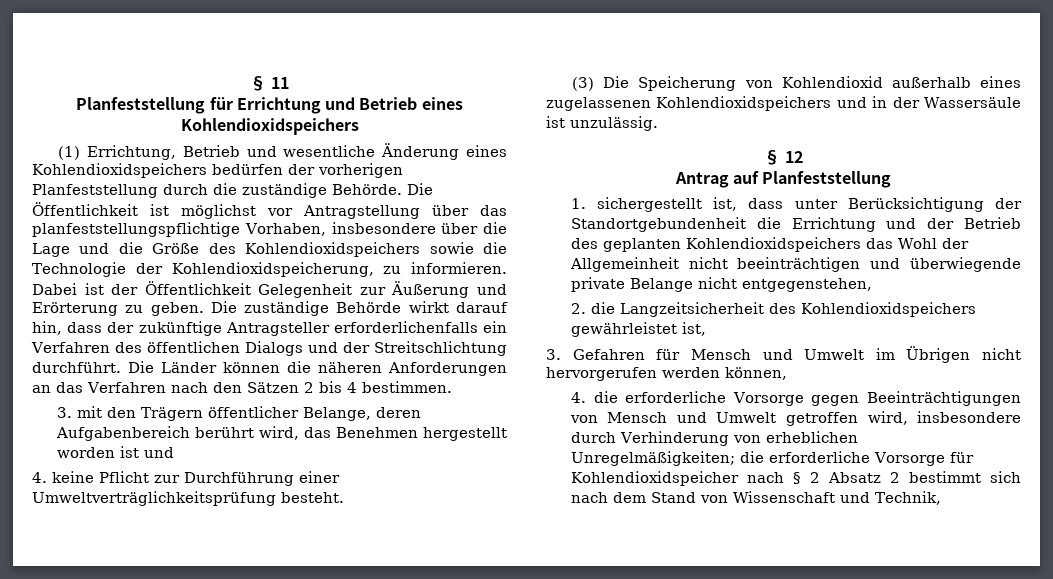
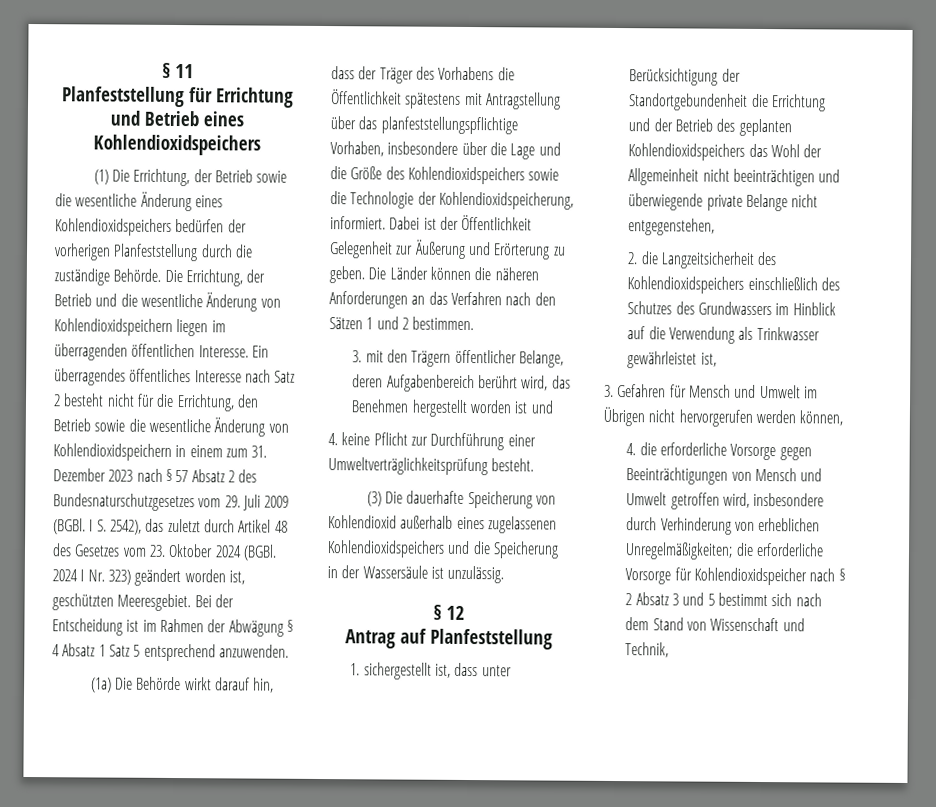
[86,145,277,160] Errichtung, Betrieb und -> [111,168,288,187] [55,193,72,207] Die Errichtung, der Betrieb sowie die
[32,202,293,219] Öffentlichkeit ist möglichst vor -> [185,269,266,287] [54,292,281,312] [54,318,226,337] [54,343,269,361] [54,368,296,386] [53,393,259,412] [53,417,289,437] [53,443,268,461] [53,468,258,483] [53,493,290,512] [53,518,288,535] [52,543,277,561] [52,568,245,587] [52,593,234,612] [52,618,293,637] [52,643,289,662] [90,676,275,693] [331,66,515,84] [331,89,483,109] Errichtung, der Betrieb und die wesentliche Änderung von Kohlendioxidspeichern liegen im überragenden öffentlichen Interesse. Ein überragendes öffentliches Interesse nach Satz 2 besteht nicht für die Errichtung, den Betrieb sowie die wesentliche Änderung von Kohlendioxidspeichern in einem zum 31. Dezember 2023 nach § 57 Absatz 2 des Bundesnaturschutzgesetzes vom 29. Juli 2009 (BGBl. I S. 2542), das zuletzt durch Artikel 48 des Gesetzes vom 23. Oktober 2024 (BGBl. 2024 I Nr. 323) geändert worden ist, geschützten Meeresgebiet. Bei der Entscheidung ist im Rahmen der Abwägung § 4 Absatz 1 Satz 5 entsprechend anzuwenden. // (1a) Die Behörde wirkt darauf hin, dass der Träger des Vorhabens die Öffentlichkeit spätestens mit
[383,262,507,274] zu informieren. -> [330,216,386,230] informiert.
[244,301,508,316] [32,321,507,336] [31,341,508,356] [32,361,154,373] zuständige Behörde wirkt darauf hin, dass der zukünftige Antragsteller erforderlichenfalls ein Verfahren des öffentlichen Dialogs und der Streitschlichtung durchführt. Die -> (387, 273) none
[303,381,357,393] 2 bis 4 -> [366,316,409,330] 1 und 2
(630, 82) none -> [406,490,465,504] dauerhafte
(867, 102) none -> [472,541,559,559] die Speicherung
(976, 309) none -> [747,276,840,291] [627,301,836,316] [627,326,820,344] einschließlich des Schutzes des Grundwassers im Hinblick auf die Verwendung als Trinkwasser
[889,472,900,483] 2 -> [671,592,715,606] 3 und 5

